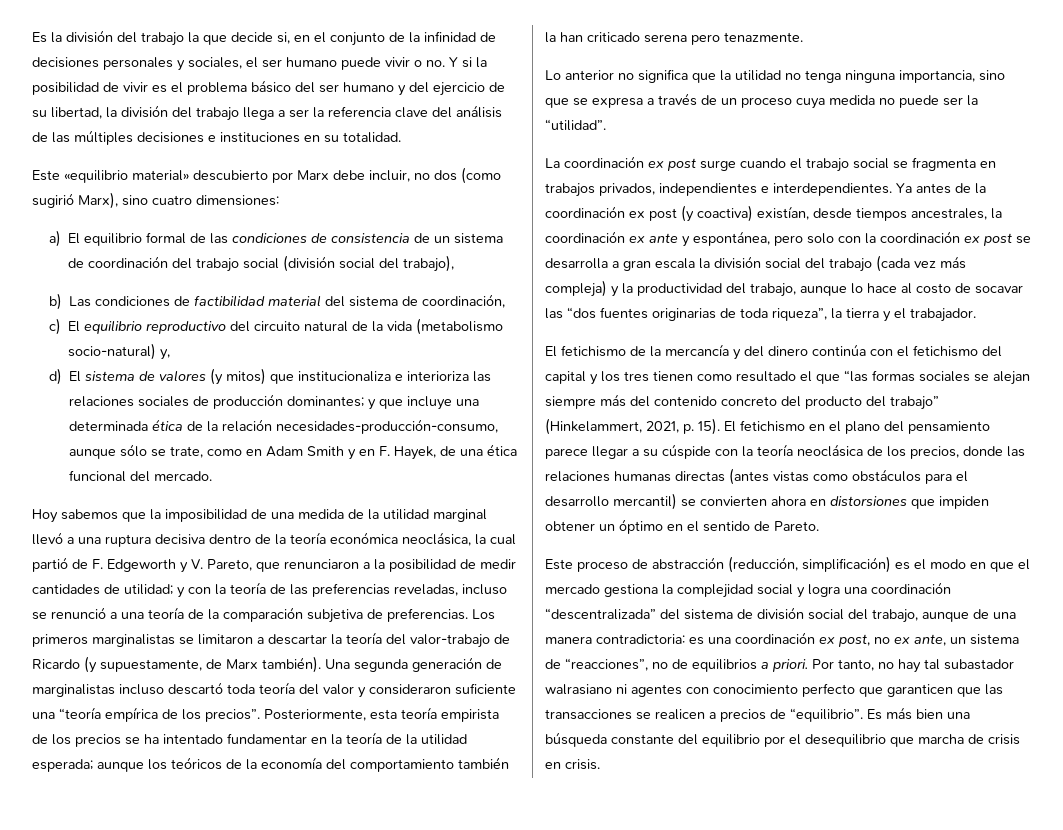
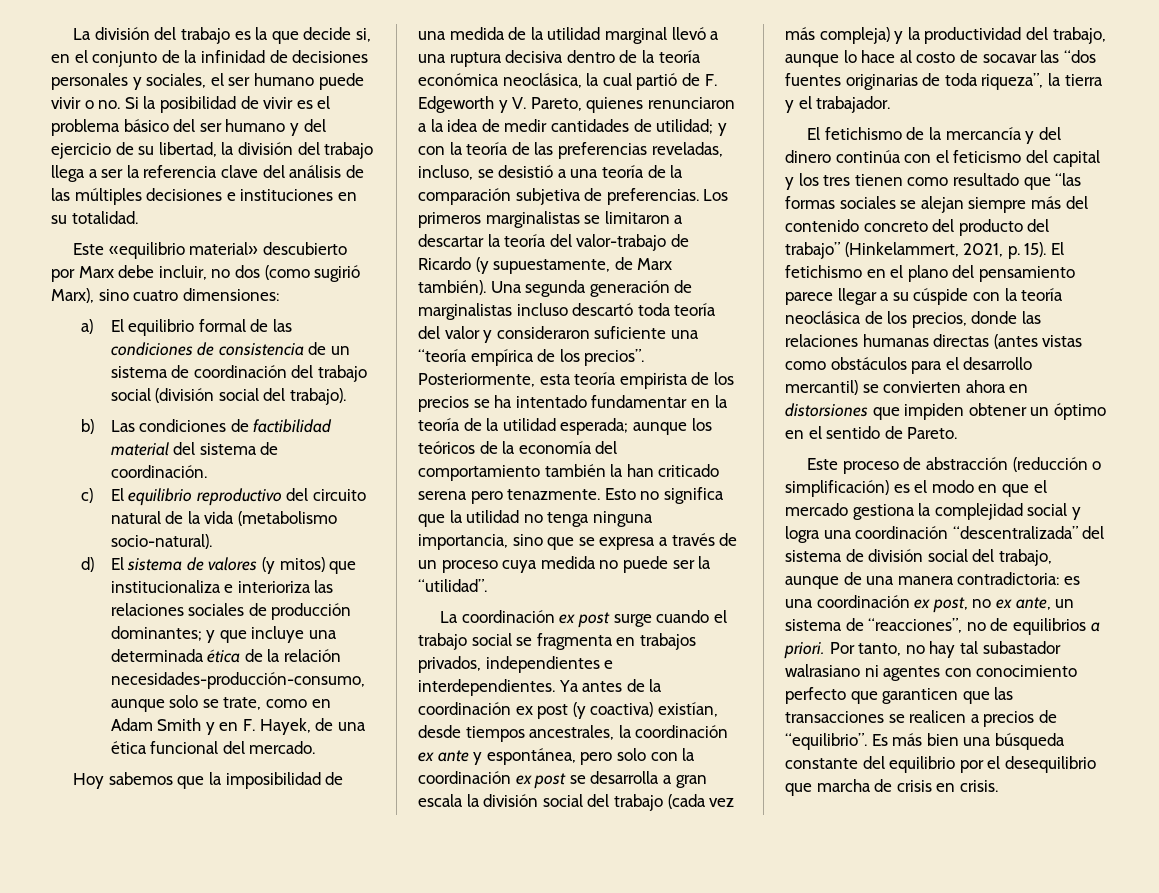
[32,30,184,46] Es la división del trabajo -> [73,27,251,44] La división del trabajo es
[449,57,472,68] Y si -> [124,97,139,109] Si
[403,255,455,272] trabajo), -> [289,388,346,405] trabajo).
[422,294,506,308] coordinación, -> [110,465,207,478] coordinación.
[68,343,171,360] socio-natural) y, -> [110,534,212,549] socio-natural).
[120,444,148,457] sólo -> [169,695,199,708] solo
[256,562,280,572] que -> [586,97,644,113] quienes
[389,559,456,572] posibilidad -> [447,119,479,132] idea
[462,584,507,595] [32,607,106,620] incluso se renunció -> [418,165,554,180] incluso, se desistió
[545,70,614,80] // Lo anterior -> [604,488,636,500] Esto
[913,345,978,357] fetichismo -> [953,150,1022,163] feticismo
[800,371,812,382] el -> (1019, 179) none
[728,556,798,573] (reducción, -> [1012,457,1102,472] (reducción o

